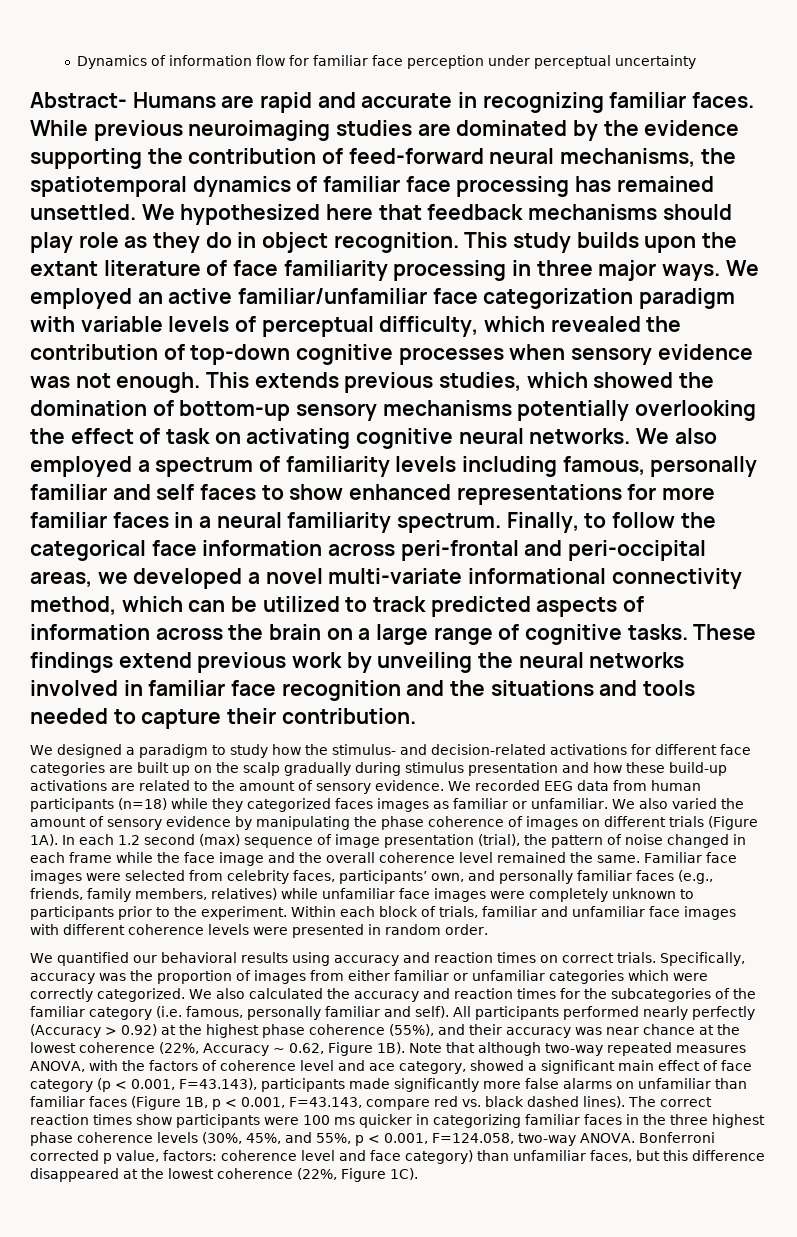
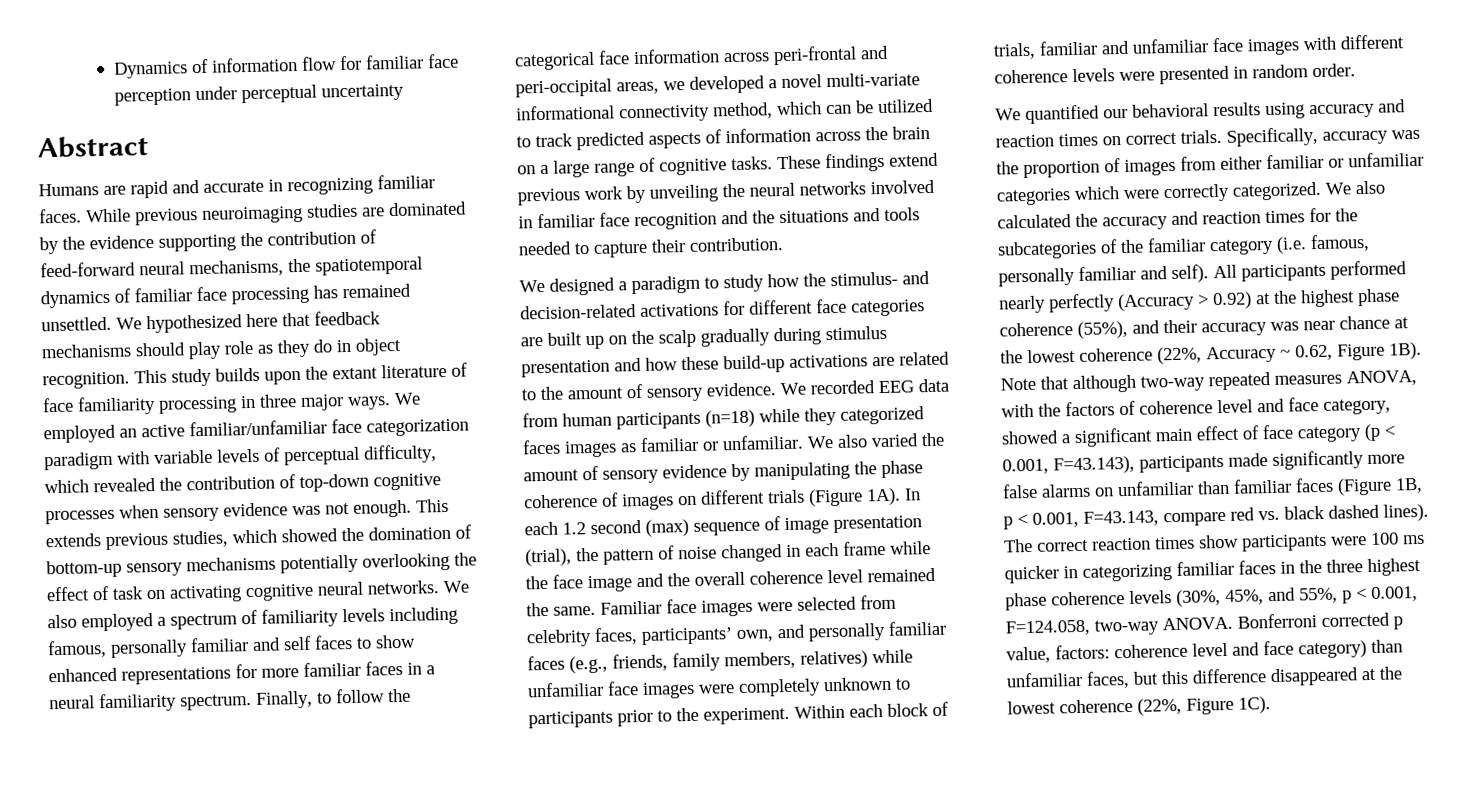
[30,92,127,108] Abstract- -> [37,135,148,159] Abstract //
[369,1063,395,1071] ace -> [1288,397,1319,412] face

